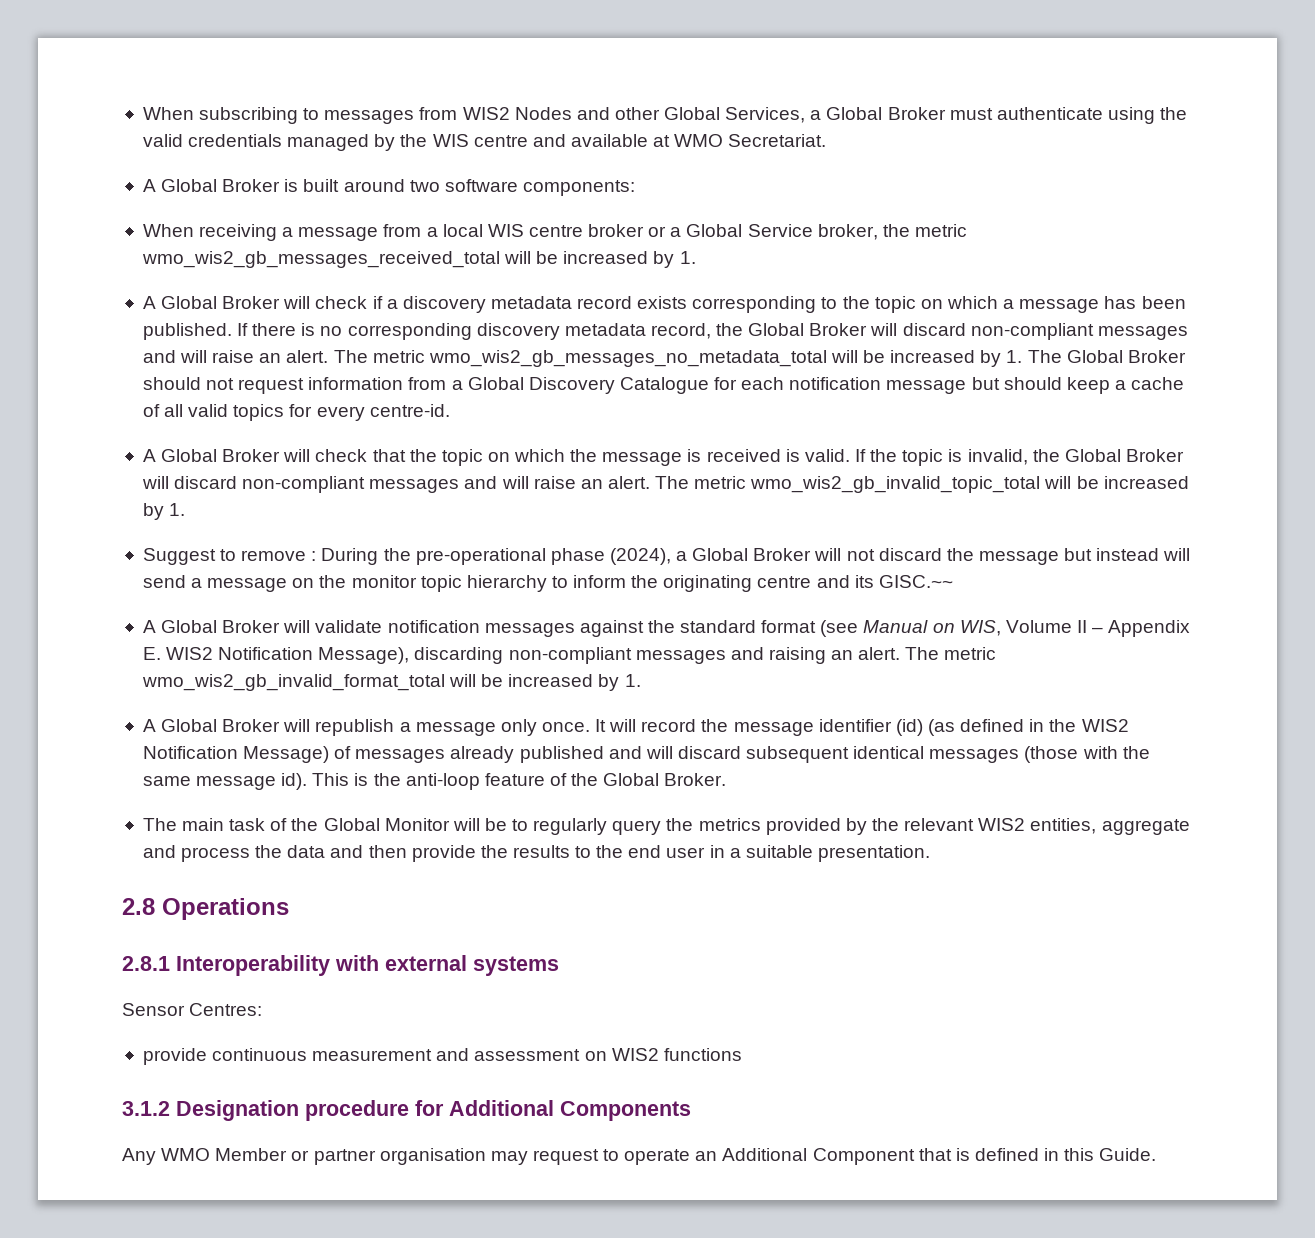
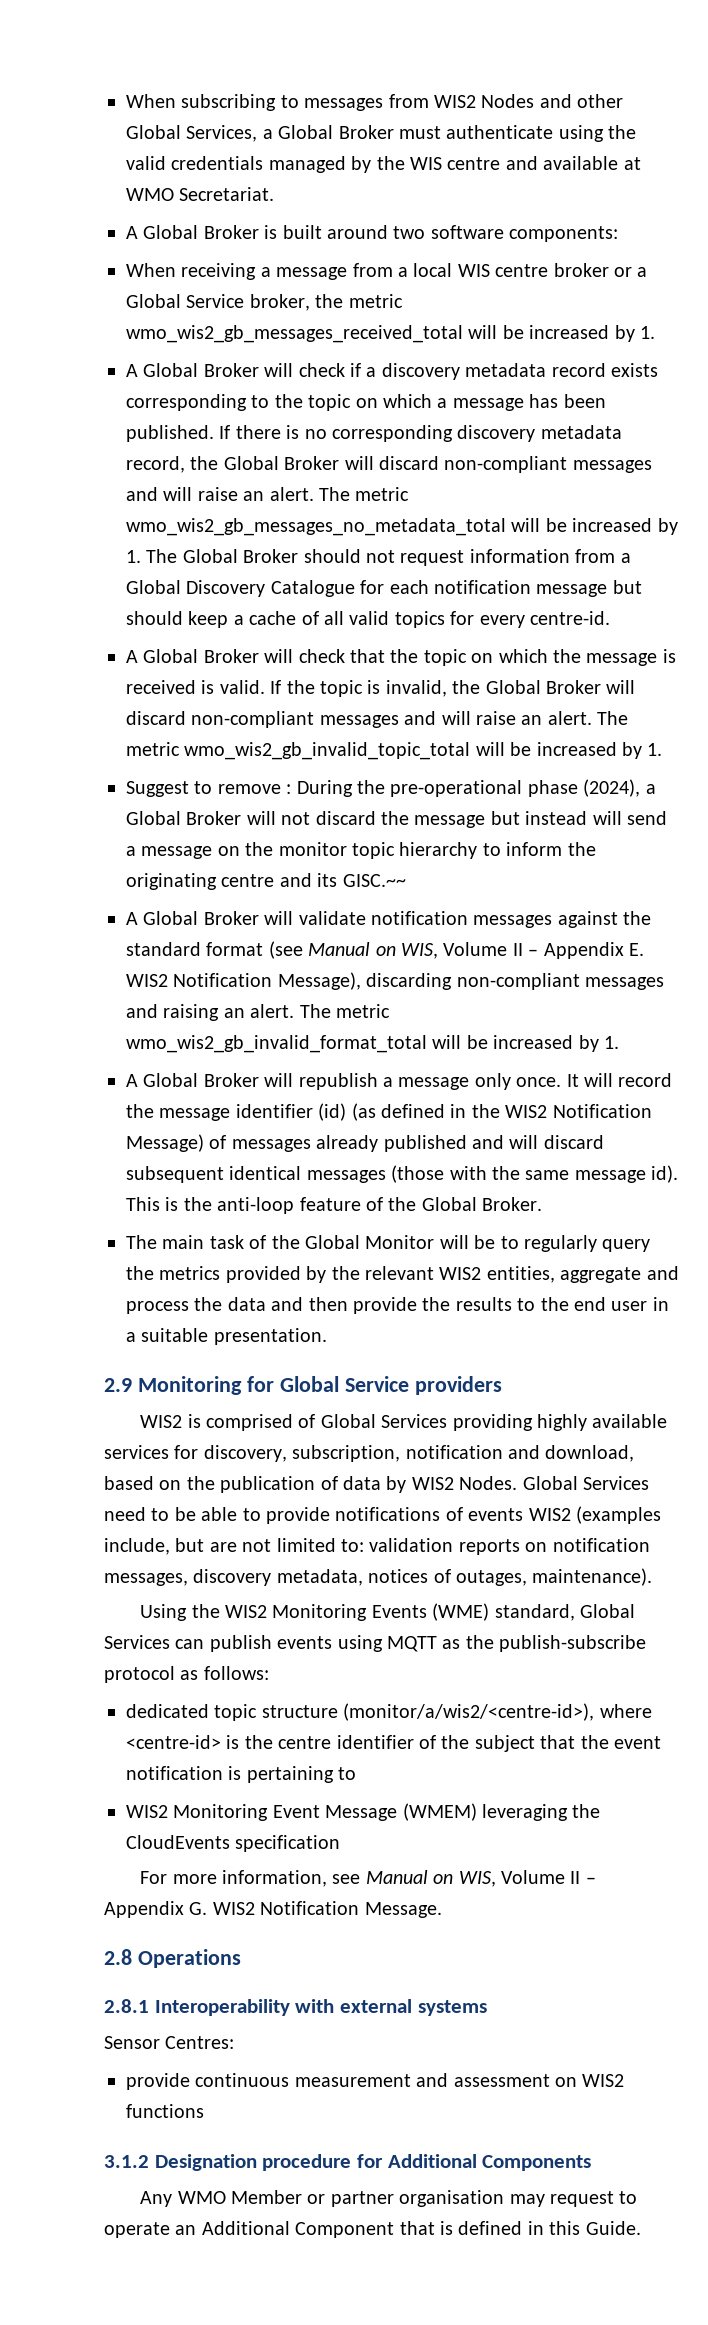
(930, 853) none -> [104,1376,502,1395] [140,1414,668,1431] [104,1445,635,1462] [104,1476,649,1493] [104,1506,661,1524] [104,1538,650,1555] [104,1568,653,1586] [140,1603,636,1621] [104,1635,647,1652] [104,1666,269,1683] [126,1703,652,1721] [126,1735,661,1752] [126,1766,357,1783] [126,1803,601,1821] [126,1835,341,1852] [140,1870,596,1887] [104,1901,442,1918] // 2.9 Monitoring for Global Service providers // WIS2 is comprised of Global Services providing highly available services for discovery, subscription, notification and download, based on the publication of data by WIS2 Nodes. Global Services need to be able to provide notifications of events WIS2 (examples include, but are not limited to: validation reports on notification messages, discovery metadata, notices of outages, maintenance). // Using the WIS2 Monitoring Events (WME) standard, Global Services can publish events using MQTT as the publish-subscribe protocol as follows: // dedicated topic structure (monitor/a/wis2/<centre-id>), where <centre-id> is the centre identifier of the subject that the event notification is pertaining to // WIS2 Monitoring Event Message (WMEM) leveraging the CloudEvents specification // For more information, see Manual on WIS, Volume II – Appendix G. WIS2 Notification Message.

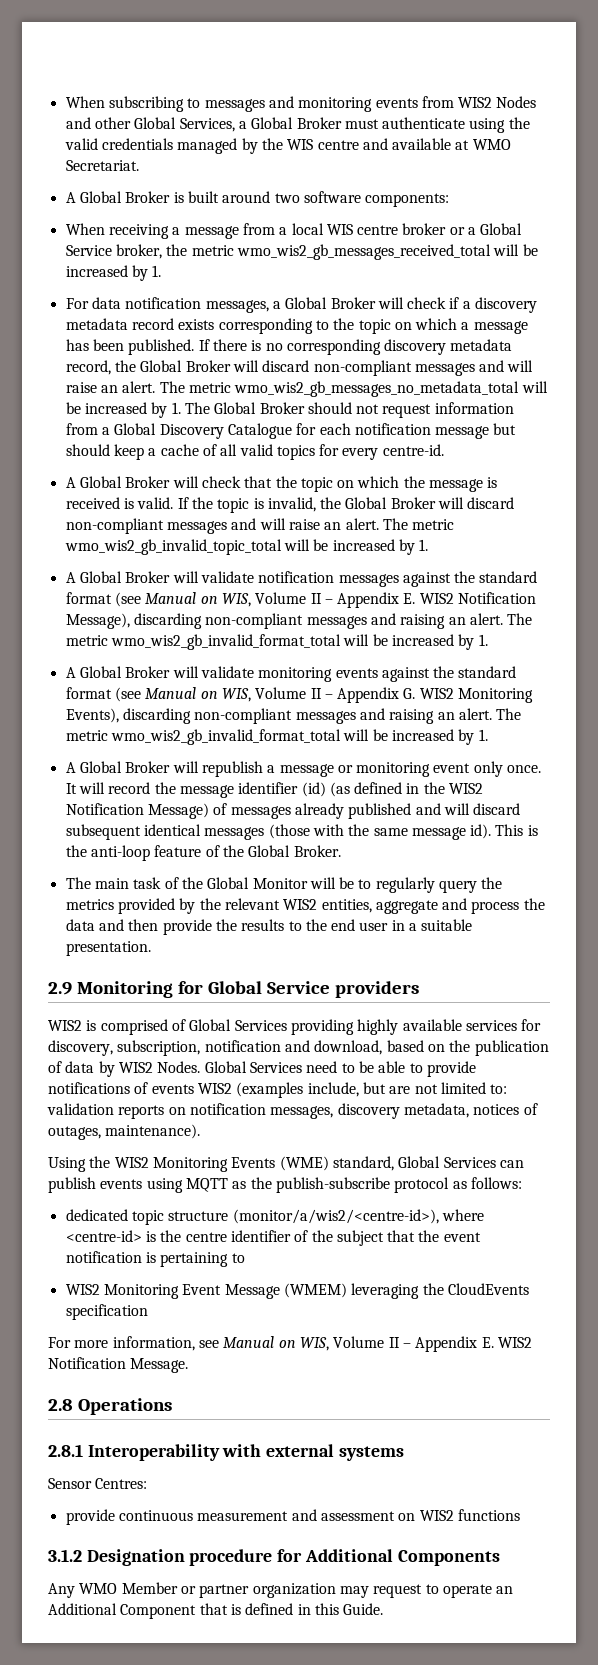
(384, 104) none -> [268,96,418,112] and monitoring events
[126,364,138,377] A -> [65,297,281,313] For data notification messages, a
[126,779,656,797] [126,811,667,828] [126,842,596,859] [126,873,406,890] // Suggest to remove : During the pre-operational phase (2024), a Global Broker will not discard the message but instead will send a message on the monitor topic hierarchy to inform the originating centre and its GISC.~~ -> (429, 545) none
(619, 1042) none -> [65,666,517,682] [65,687,534,703] [65,708,522,724] [65,729,488,745] // A Global Broker will validate monitoring events against the standard format (see Manual on WIS, Volume II – Appendix G. WIS2 Monitoring Events), discarding non-compliant messages and raising an alert. The metric wmo_wis2_gb_invalid_format_total will be increased by 1.
(470, 1083) none -> [337,762,471,777] or monitoring event
[189,1902,208,1915] G. -> [481,1337,494,1348] E.
[399,2190,505,2207] organisation -> [252,1583,336,1598] organization

